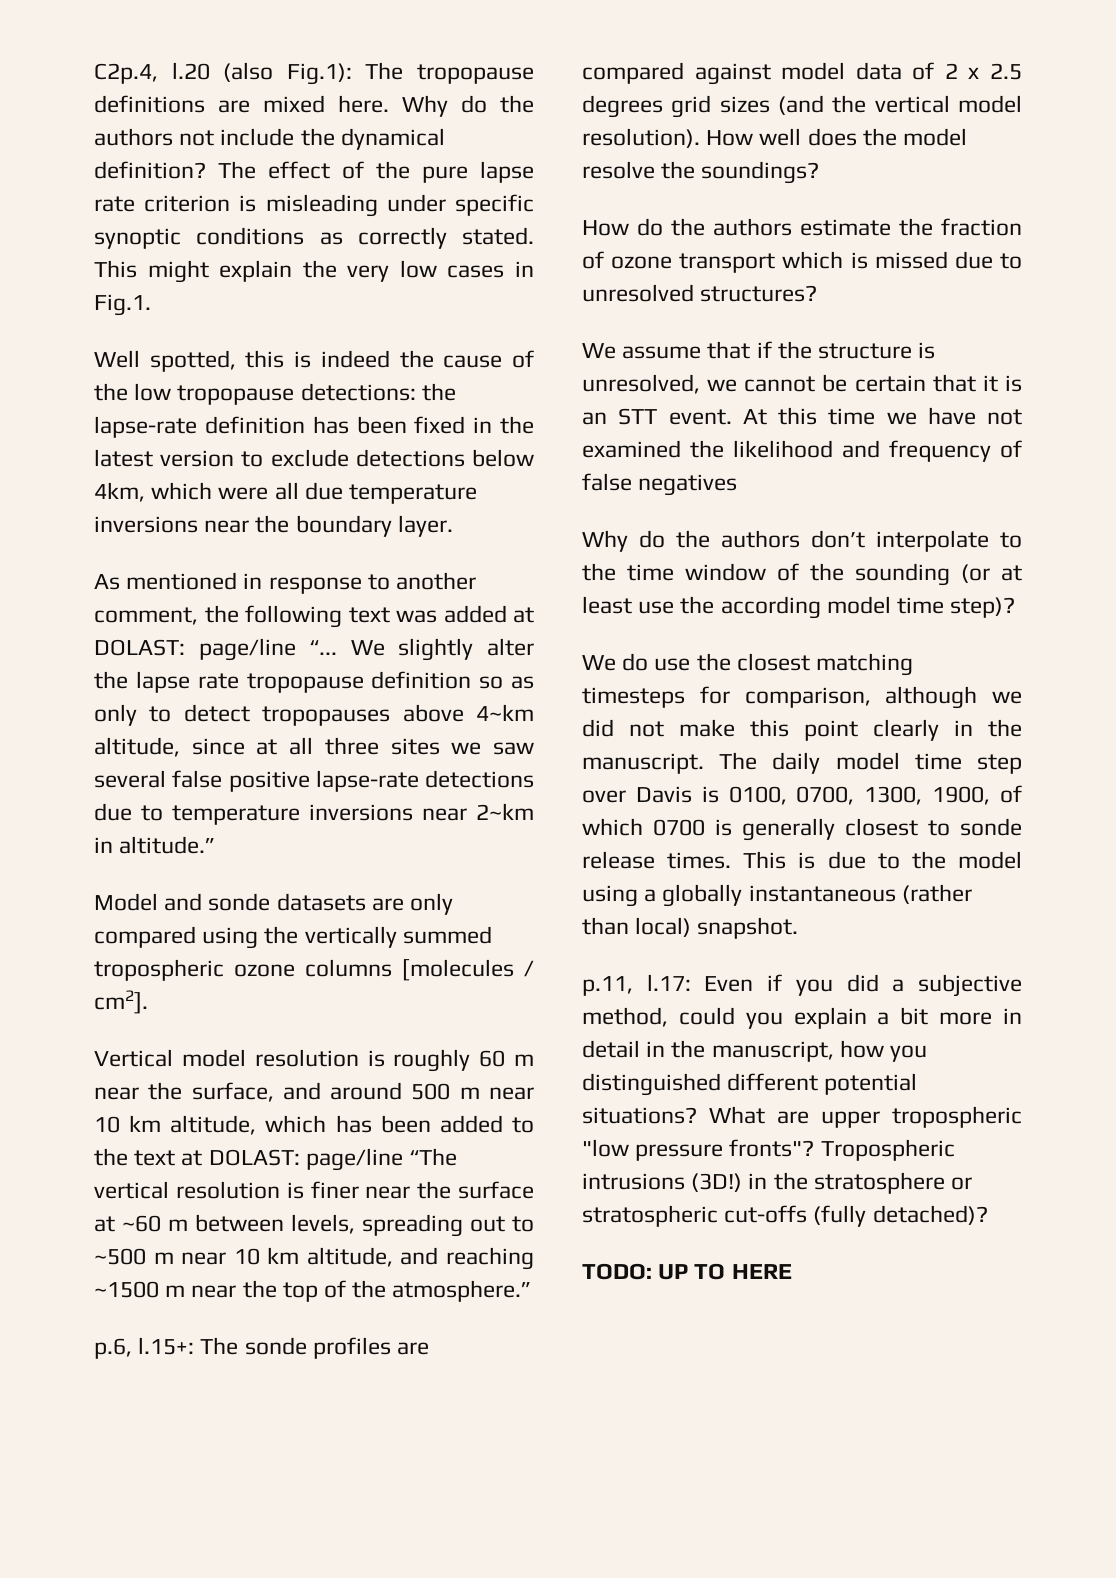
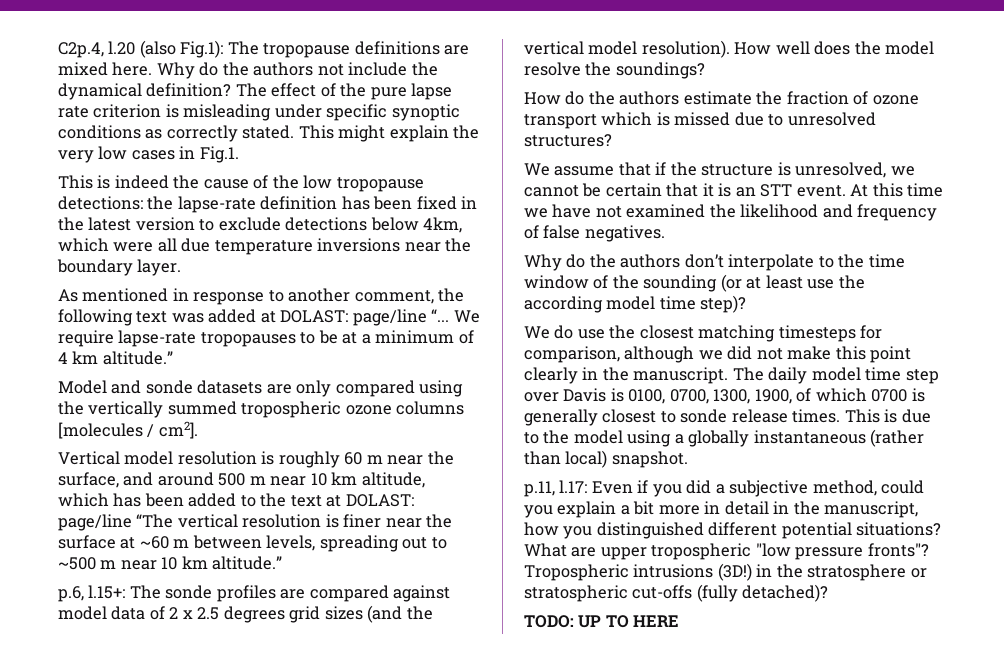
[94,350,285,372] Well spotted, this -> [58,175,93,189] This
[398,638,534,661] [94,671,534,693] [94,704,534,726] [94,737,534,757] [94,770,534,792] [94,803,534,825] [94,837,113,853] slightly alter the lapse rate tropopause definition so as only to detect tropopauses above 4~km altitude, since at all three sites we saw several false positive lapse-rate detections due to temperature inversions near 2~km in -> [58,330,474,347] [58,351,99,364] require lapse-rate tropopauses to be at a minimum of 4 km
[306,1247,534,1270] [94,1280,532,1302] altitude, and reaching ~1500 m near the top of the atmosphere.” -> [212,556,283,570] altitude.”
[638,474,738,496] negatives -> [584,225,665,242] negatives.

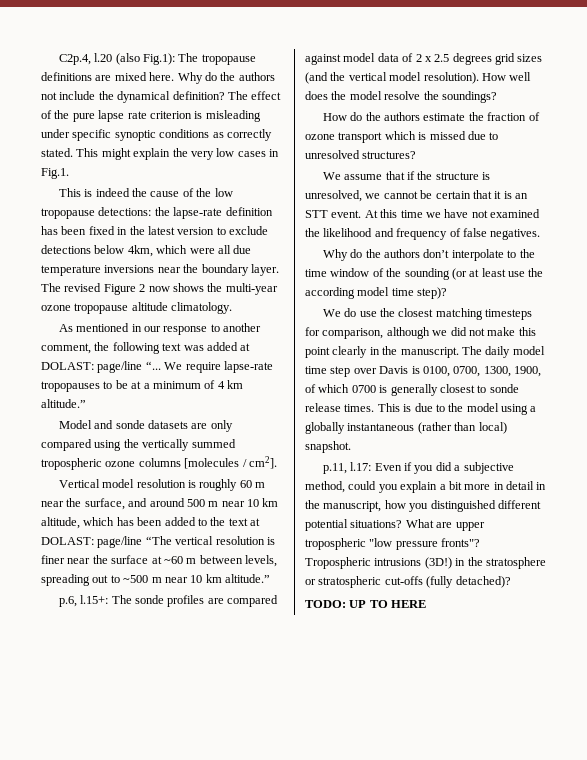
(182, 267) none -> [41,283,278,295] [41,302,233,314] The revised Figure 2 now shows the multi-year ozone tropopause altitude climatology.
(189, 294) none -> [144,326,162,332] our

